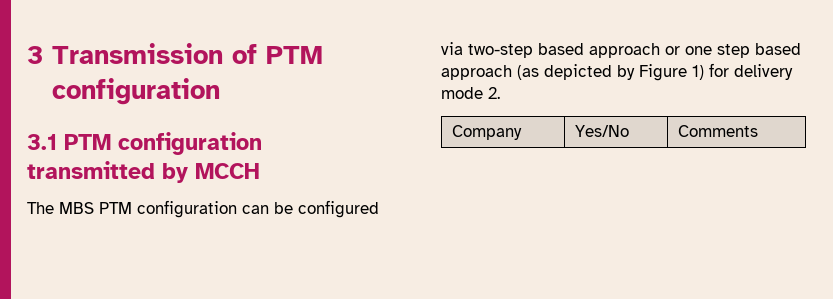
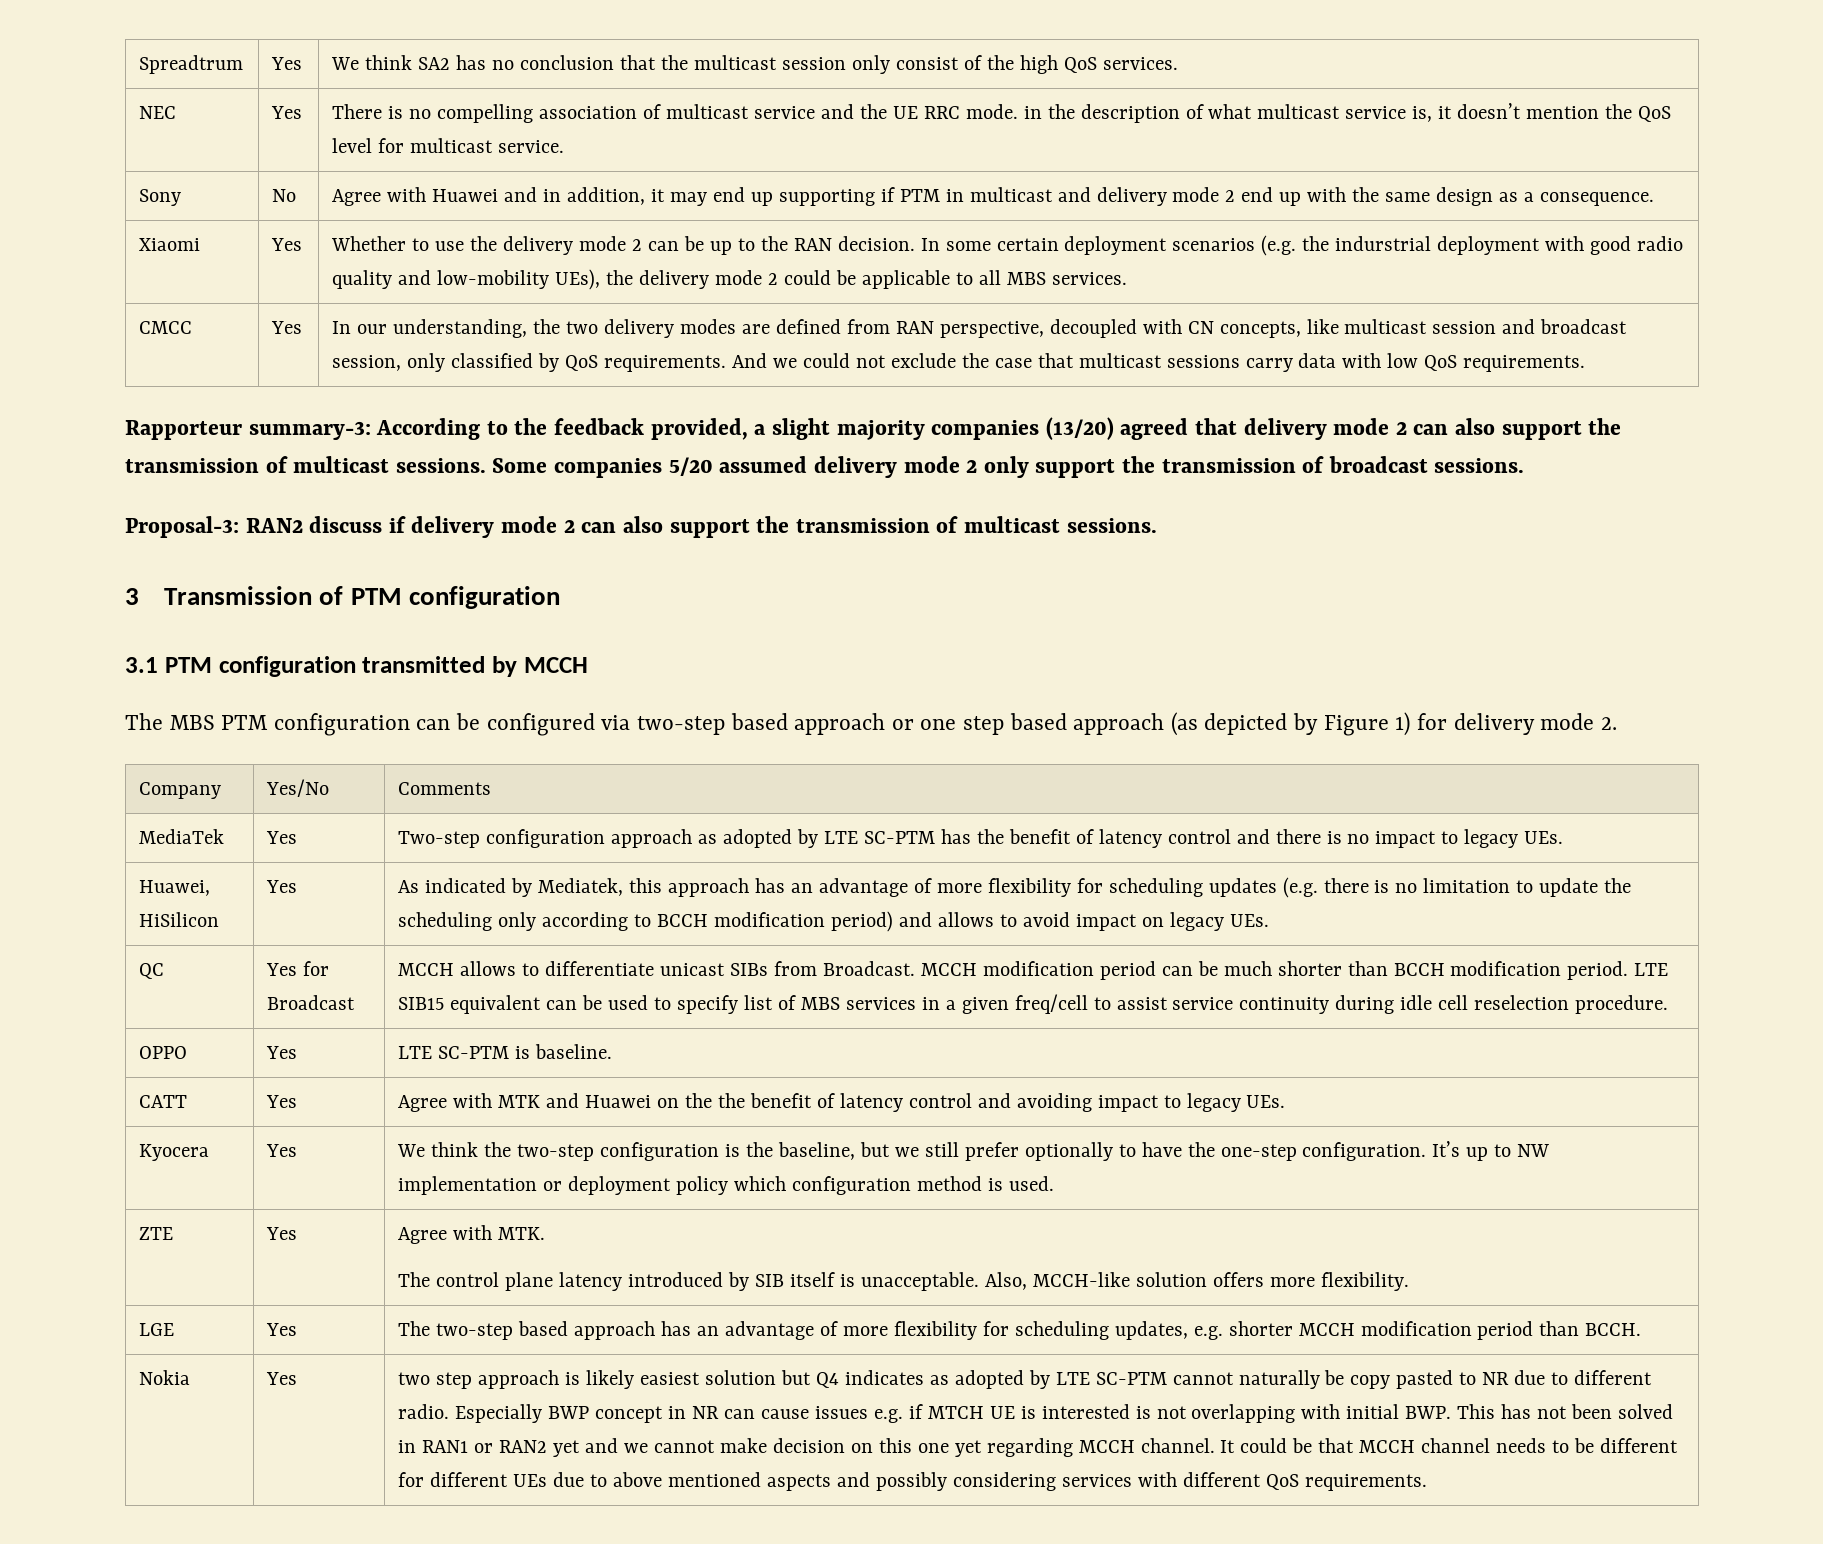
(27, 55) none -> [139,55,244,74] [271,57,303,70] [331,55,1178,74] [139,106,177,119] [271,106,303,119] [332,103,1671,123] [332,138,565,153] [139,189,182,206] [272,189,297,202] [332,187,1654,206] [139,238,201,251] [271,238,303,251] [331,235,1683,256] [332,269,1127,290] [139,321,193,334] [271,321,303,334] [332,319,1628,338] [332,353,1586,372] [125,417,1622,440] [125,456,1525,478] [125,516,1157,538] Spreadtrum | Yes | We think SA2 has no conclusion that the multicast session only consist of the high QoS services. // NEC | Yes | There is no compelling association of multicast service and the UE RRC mode. in the description of what multicast service is, it doesn’t mention the QoS level for multicast service. // Sony | No | Agree with Huawei and in addition, it may end up supporting if PTM in multicast and delivery mode 2 end up with the same design as a consequence. // Xiaomi | Yes | Whether to use the delivery mode 2 can be up to the RAN decision. In some certain deployment scenarios (e.g. the indurstrial deployment with good radio quality and low-mobility UEs), the delivery mode 2 could be applicable to all MBS services. // CMCC | Yes | In our understanding, the two delivery modes are defined from RAN perspective, decoupled with CN concepts, like multicast session and broadcast session, only classified by QoS requirements. And we could not exclude the case that multicast sessions carry data with low QoS requirements. // Rapporteur summary-3: According to the feedback provided, a slight majority companies (13/20) agreed that delivery mode 2 can also support the transmission of multicast sessions. Some companies 5/20 assumed delivery mode 2 only support the transmission of broadcast sessions. // Proposal-3: RAN2 discuss if delivery mode 2 can also support the transmission of multicast sessions. //
(759, 131) none -> [139,829,225,844] [266,831,298,844] [398,829,1564,848] [139,880,211,896] [139,912,220,927] [266,880,298,893] [398,877,1632,898] [398,911,1269,932] [139,963,165,979] [266,961,330,976] [267,995,356,1010] [398,961,1669,980] [398,994,1669,1014] [139,1046,188,1059] [266,1046,298,1059] [398,1044,613,1059] [139,1095,188,1108] [266,1095,298,1108] [398,1093,1286,1112] [139,1144,210,1161] [266,1144,298,1157] [397,1141,1550,1161] [398,1176,1054,1195] [139,1227,174,1240] [266,1227,298,1240] [398,1225,546,1244] [398,1272,1409,1291] [139,1323,175,1336] [266,1323,298,1336] [398,1321,1642,1340] [139,1370,191,1385] [266,1372,298,1385] [398,1370,1653,1389] [398,1404,1673,1423] [398,1438,1678,1457] [398,1472,1427,1491] // MediaTek | Yes | Two-step configuration approach as adopted by LTE SC-PTM has the benefit of latency control and there is no impact to legacy UEs. // Huawei, HiSilicon | Yes | As indicated by Mediatek, this approach has an advantage of more flexibility for scheduling updates (e.g. there is no limitation to update the scheduling only according to BCCH modification period) and allows to avoid impact on legacy UEs. // QC | Yes for Broadcast | MCCH allows to differentiate unicast SIBs from Broadcast. MCCH modification period can be much shorter than BCCH modification period. LTE SIB15 equivalent can be used to specify list of MBS services in a given freq/cell to assist service continuity during idle cell reselection procedure. // OPPO | Yes | LTE SC-PTM is baseline. // CATT | Yes | Agree with MTK and Huawei on the the benefit of latency control and avoiding impact to legacy UEs. // Kyocera | Yes | We think the two-step configuration is the baseline, but we still prefer optionally to have the one-step configuration. It’s up to NW implementation or deployment policy which configuration method is used. // ZTE | Yes | Agree with MTK. // The control plane latency introduced by SIB itself is unacceptable. Also, MCCH-like solution offers more flexibility. // LGE | Yes | The two-step based approach has an advantage of more flexibility for scheduling updates, e.g. shorter MCCH modification period than BCCH. // Nokia | Yes | two step approach is likely easiest solution but Q4 indicates as adopted by LTE SC-PTM cannot naturally be copy pasted to NR due to different radio. Especially BWP concept in NR can cause issues e.g. if MTCH UE is interested is not overlapping with initial BWP. This has not been solved in RAN1 or RAN2 yet and we cannot make decision on this one yet regarding MCCH channel. It could be that MCCH channel needs to be different for different UEs due to above mentioned aspects and possibly considering services with different QoS requirements.

